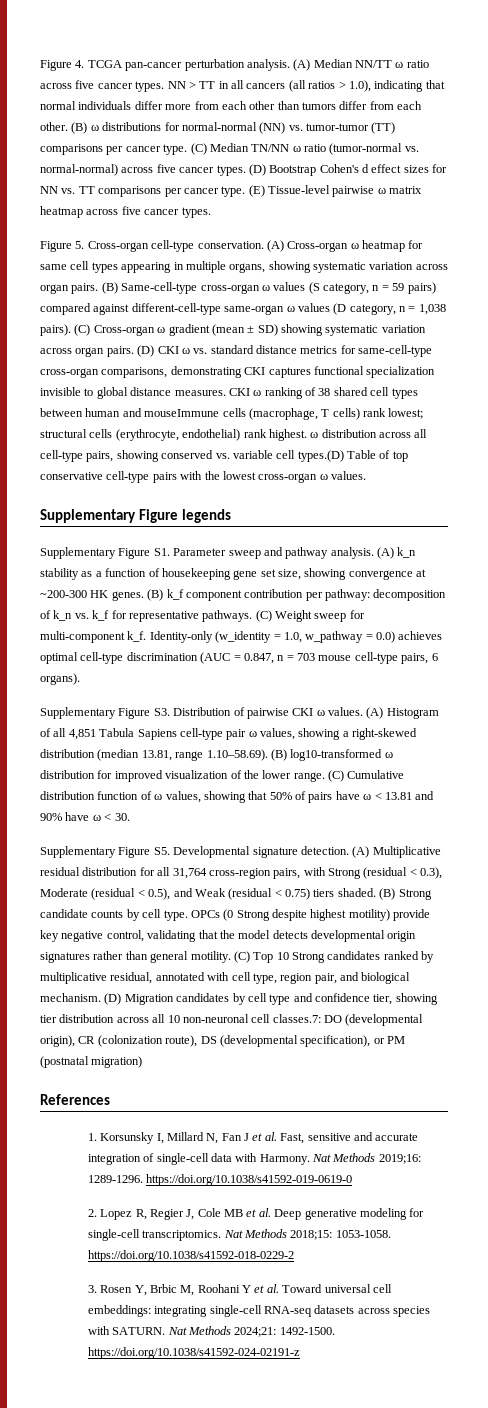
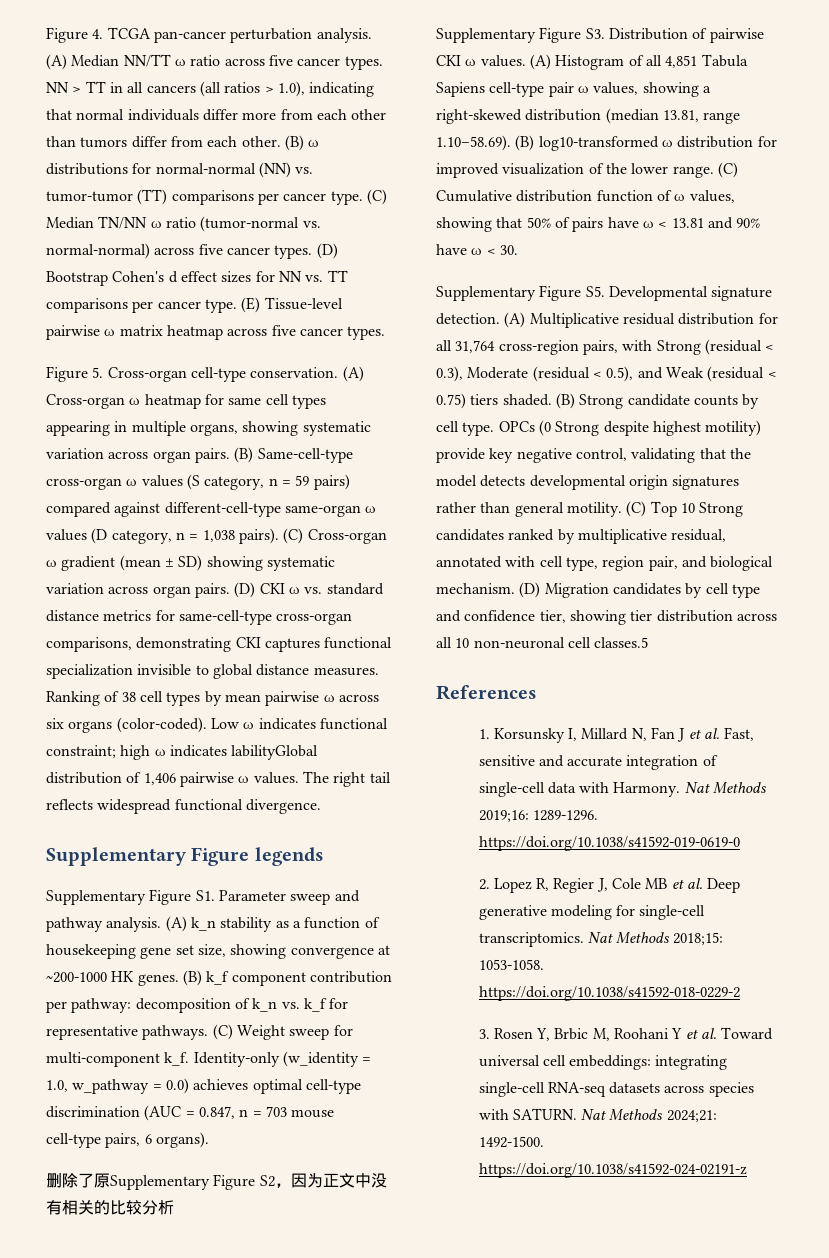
[228,387,303,399] CKI ω ranking -> [46,691,100,706] Ranking
[333,387,418,399] [40,408,424,420] [40,429,428,441] [40,450,408,462] [40,471,366,483] shared cell types between human and mouseImmune cells (macrophage, T cells) rank lowest; structural cells (erythrocyte, endothelial) rank highest. ω distribution across all cell-type pairs, showing conserved vs. variable cell types.(D) Table of top conservative cell-type pairs with the lowest cross-organ ω values. -> [139,691,379,706] [46,717,388,733] [46,745,319,760] [46,771,391,787] [46,799,321,814] cell types by mean pairwise ω across six organs (color-coded). Low ω indicates functional constraint; high ω indicates labilityGlobal distribution of 1,406 pairwise ω values. The right tail reflects widespread functional divergence.
[40,590,87,598] ~200-300 -> [46,972,107,983] ~200-1000
(80, 679) none -> [46,1173,387,1190] [46,1200,174,1215] // 删除了原Supplementary Figure S2，因为正文中没有相关的比较分析
[272,1014,424,1026] [40,1035,405,1047] [40,1056,143,1068] classes.7: DO (developmental origin), CR (colonization route), DS (developmental specification), or PM (postnatal migration) -> [594,637,649,648] classes.5

